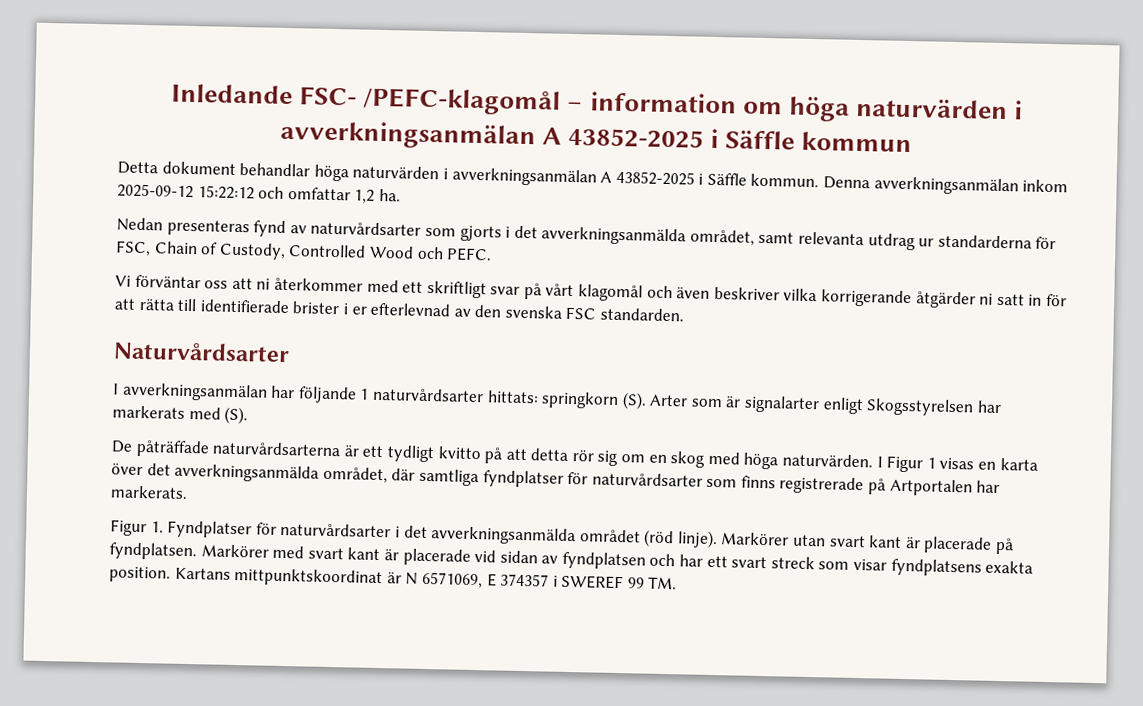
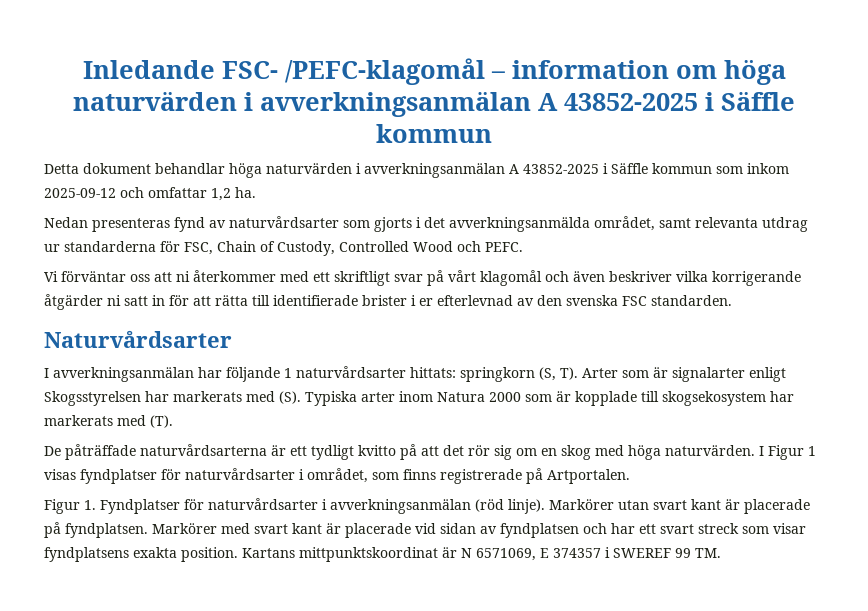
[750,173,1019,196] kommun. Denna avverkningsanmälan -> [652,163,743,174] kommun som
[197,185,255,200] 15:22:12 -> (116, 193) none
[621,392,647,410] (S). -> [539,367,578,381] (S, T).
(249, 415) none -> [305,391,794,406] [44,415,173,428] Typiska arter inom Natura 2000 som är kopplade till skogsekosystem har markerats med (T).
[530,448,569,461] detta -> [443,445,464,456] det
[977,457,1038,471] [111,463,479,487] en karta över det avverkningsanmälda området, där samtliga -> (76, 474) none
(703, 479) none -> [299,468,368,483] i området,
[889,478,1001,497] [110,485,188,499] Artportalen har markerats. -> [547,469,630,484] Artportalen.
[403,525,641,546] det avverkningsanmälda området -> [330,499,471,514] avverkningsanmälan

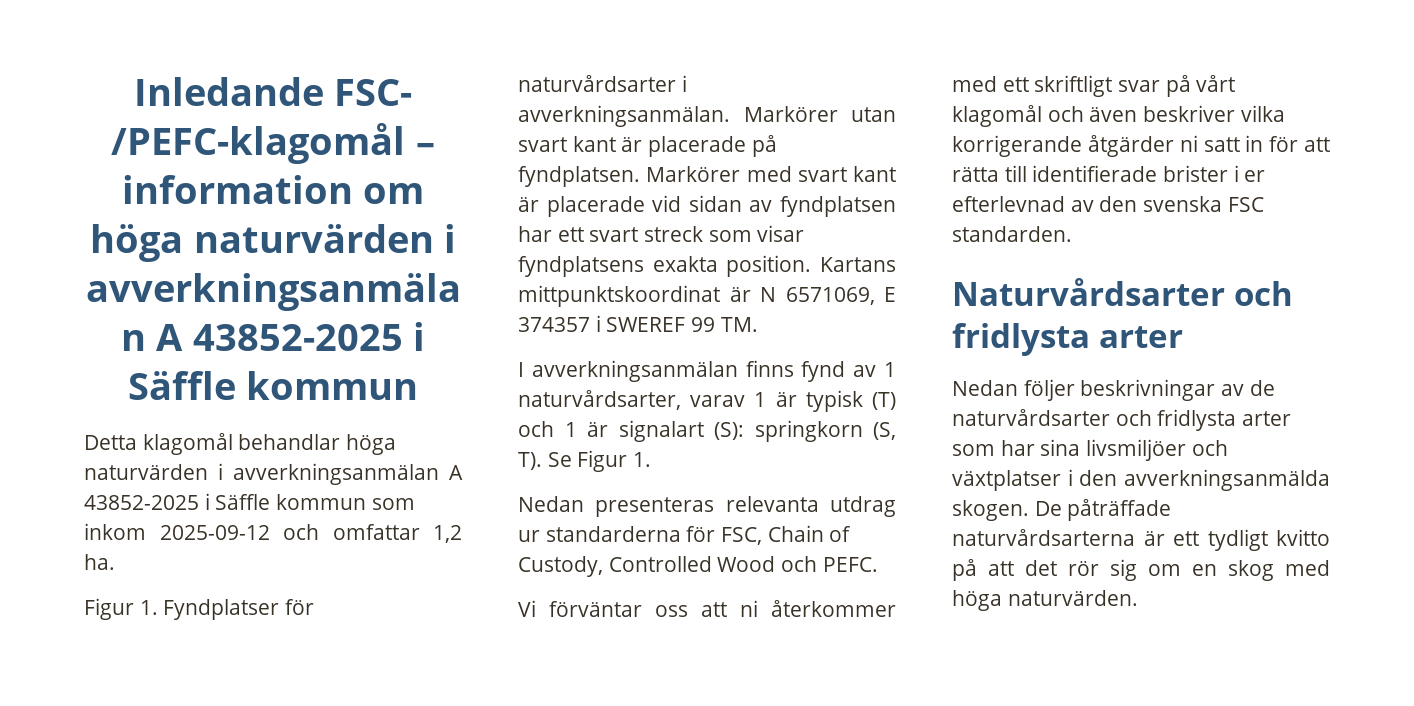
[83,163,151,174] dokument -> [142,433,233,455] klagomål
[44,216,691,232] Nedan presenteras fynd av naturvårdsarter som gjorts i det avverkningsanmälda området, samt -> [84,598,315,620] [518,75,687,92] [518,105,896,127] [518,135,777,157] [518,166,896,187] [518,195,896,217] [518,225,805,242] [518,255,896,277] [518,285,896,307] [518,315,758,332] [518,360,896,382] [518,390,896,412] [518,420,896,442] [518,450,652,472] [518,496,715,517] Figur 1. Fyndplatser för naturvårdsarter i avverkningsanmälan. Markörer utan svart kant är placerade på fyndplatsen. Markörer med svart kant är placerade vid sidan av fyndplatsen har ett svart streck som visar fyndplatsens exakta position. Kartans mittpunktskoordinat är N 6571069, E 374357 i SWEREF 99 TM. // I avverkningsanmälan finns fynd av 1 naturvårdsarter, varav 1 är typisk (T) och 1 är signalart (S): springkorn (S, T). Se Figur 1. // Nedan presenteras
[44,366,786,382] [44,391,794,406] [44,415,173,428] // I avverkningsanmälan har följande 1 naturvårdsarter hittats: springkorn (S, T). Arter som är signalarter enligt Skogsstyrelsen har markerats med (S). Typiska arter inom Natura 2000 som är kopplade till skogsekosystem har markerats med (T). // -> [1233,281,1293,306] [952,323,1183,356] [952,379,1275,401] [952,409,1292,431] [952,439,1228,461] [952,469,1330,491] [952,500,1029,521] och fridlysta arter // Nedan följer beskrivningar av de naturvårdsarter och fridlysta arter som har sina livsmiljöer och växtplatser i den avverkningsanmälda skogen.
[759,445,816,460] [44,468,630,484] [44,498,810,514] [44,522,806,538] [44,547,721,562] I Figur 1 visas fyndplatser för naturvårdsarter i området, som finns registrerade på Artportalen. // Figur 1. Fyndplatser för naturvårdsarter i avverkningsanmälan (röd linje). Markörer utan svart kant är placerade på fyndplatsen. Markörer med svart kant är placerade vid sidan av fyndplatsen och har ett svart streck som visar fyndplatsens exakta position. Kartans mittpunktskoordinat är N 6571069, E 374357 i SWEREF 99 TM. -> (1138, 598) none

